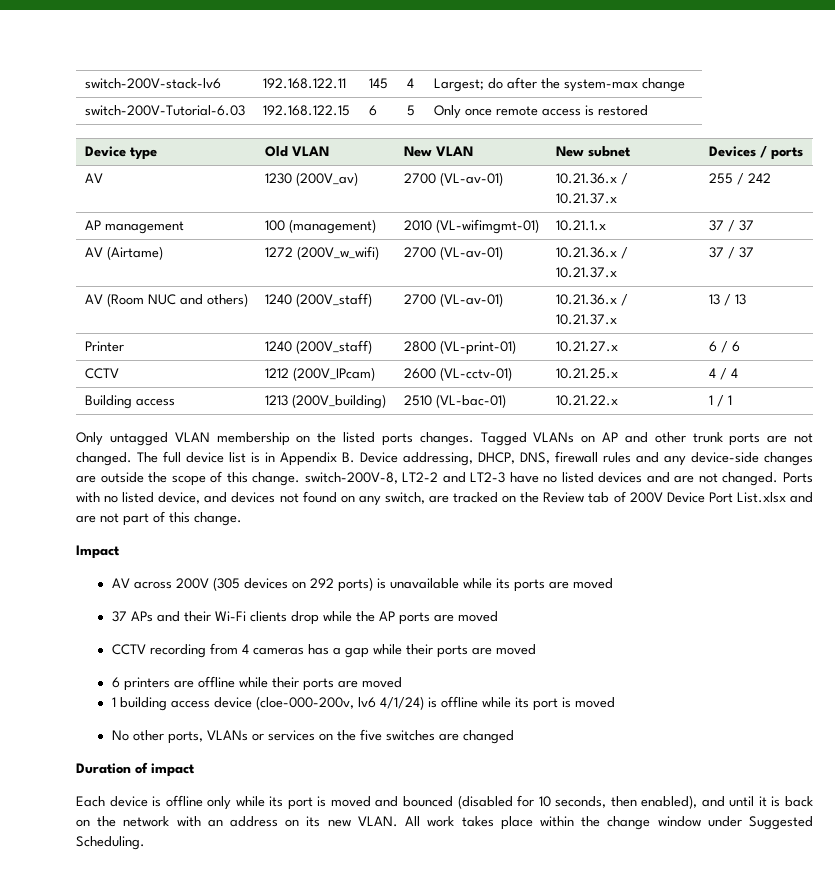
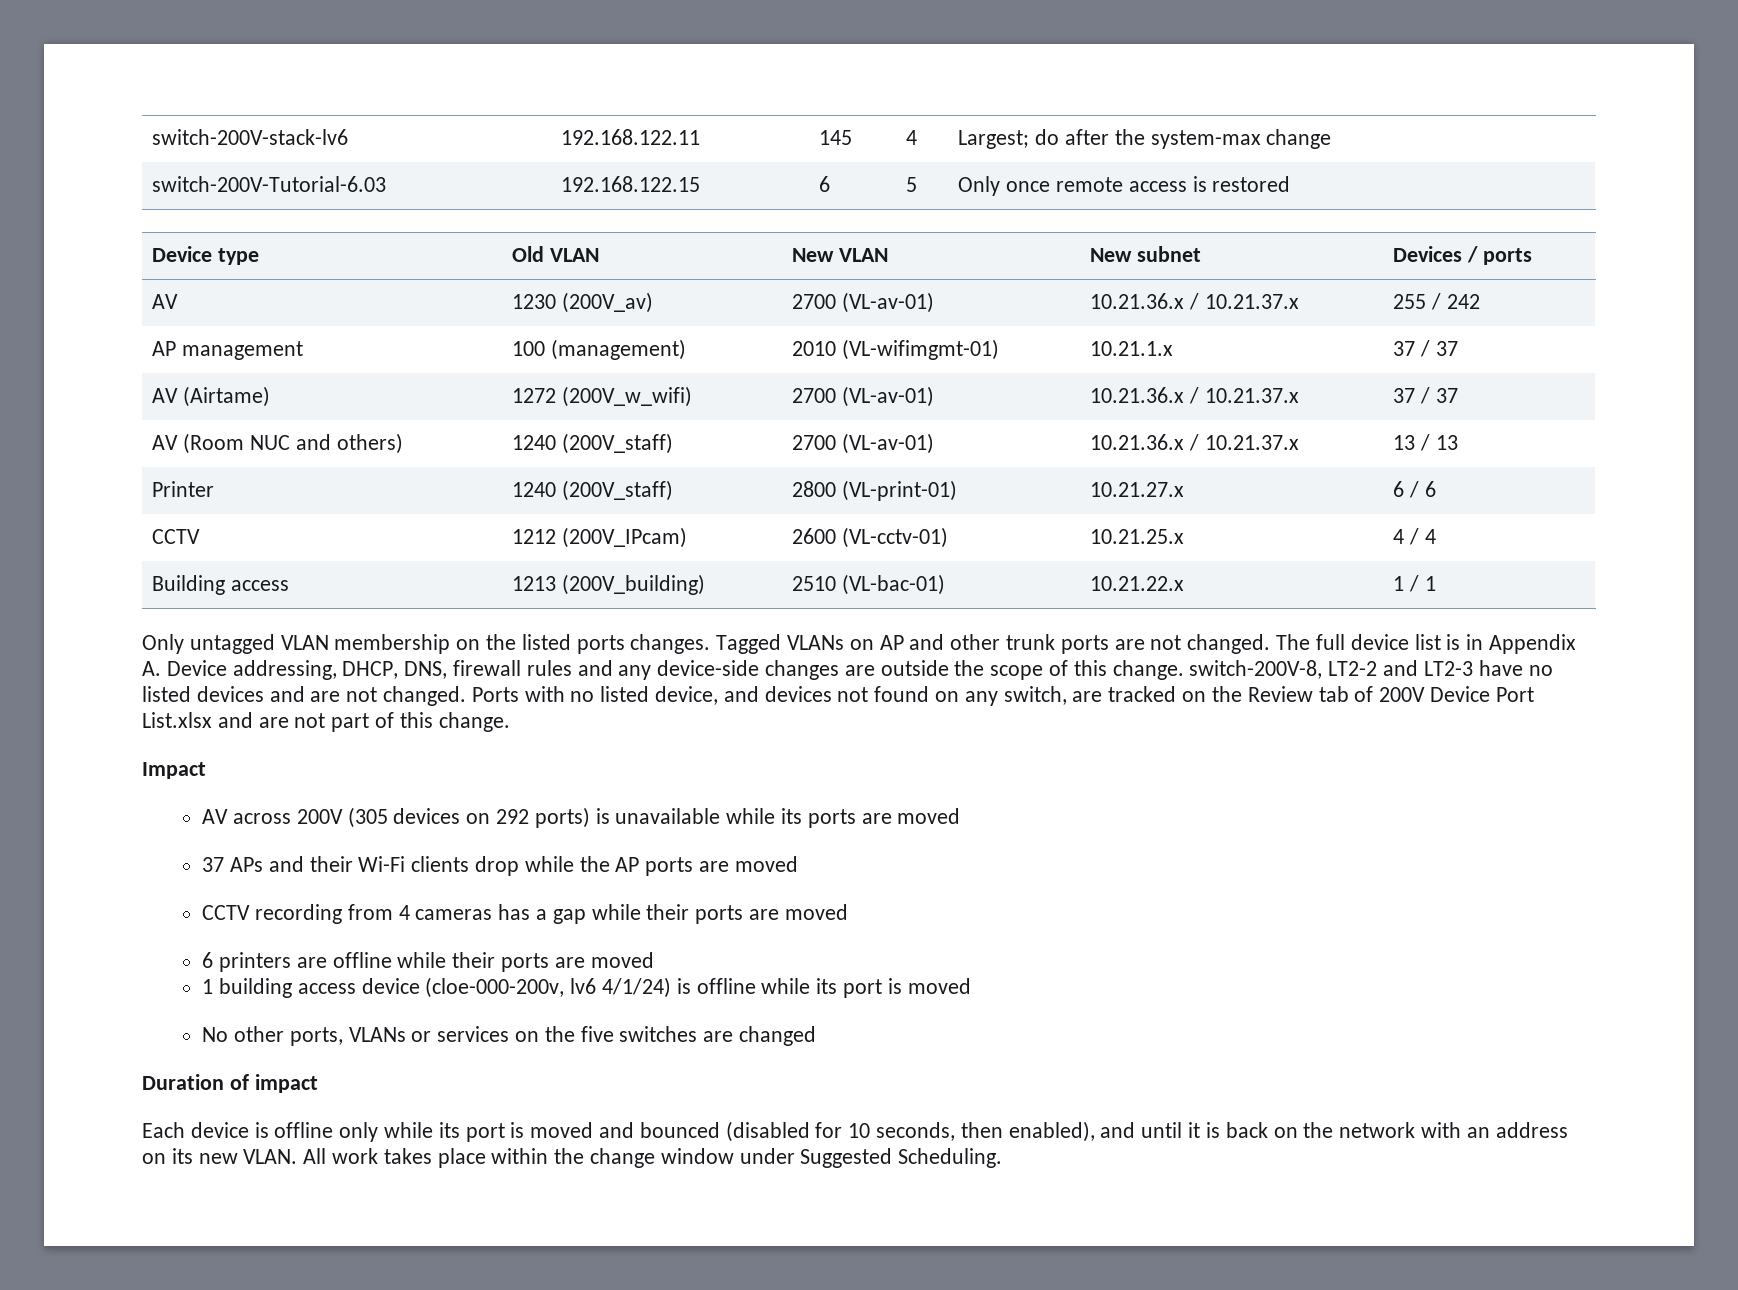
[342,452,355,463] B. -> [142,661,161,676] A.

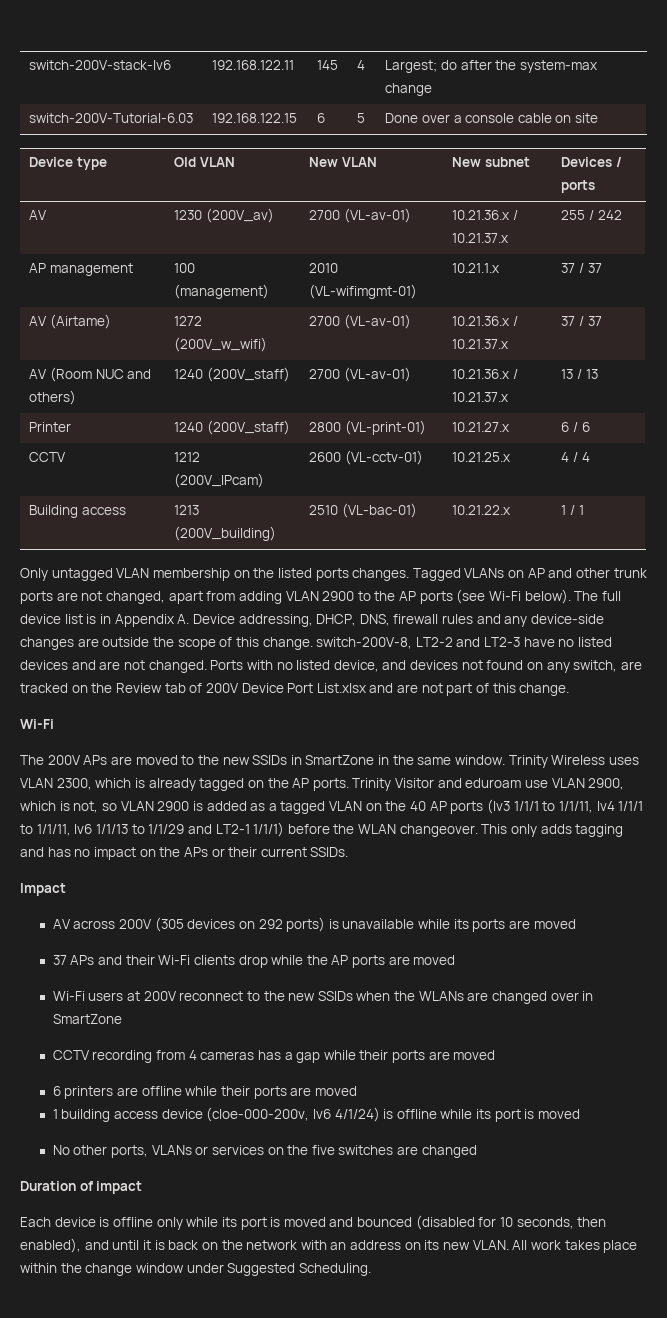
[958,176,1291,196] Only once remote access is restored -> [385,113,599,123] Done over a console cable on site
[1187,634,1271,654] changed. -> [105,589,571,604] changed, apart from adding VLAN 2900 to the AP ports (see Wi-Fi below).
(510, 722) none -> [20,719,54,729] [20,755,639,768] [20,778,625,791] [20,799,644,814] [20,822,624,837] [20,847,349,860] // Wi-Fi // The 200V APs are moved to the new SSIDs in SmartZone in the same window. Trinity Wireless uses VLAN 2300, which is already tagged on the AP ports. Trinity Visitor and eduroam use VLAN 2900, which is not, so VLAN 2900 is added as a tagged VLAN on the 40 AP ports (lv3 1/1/1 to 1/1/11, lv4 1/1/1 to 1/1/11, lv6 1/1/13 to 1/1/29 and LT2-1 1/1/1) before the WLAN changeover. This only adds tagging and has no impact on the APs or their current SSIDs.
(798, 864) none -> [52,991,594,1004] [52,1014,122,1024] // Wi-Fi users at 200V reconnect to the new SSIDs when the WLANs are changed over in SmartZone

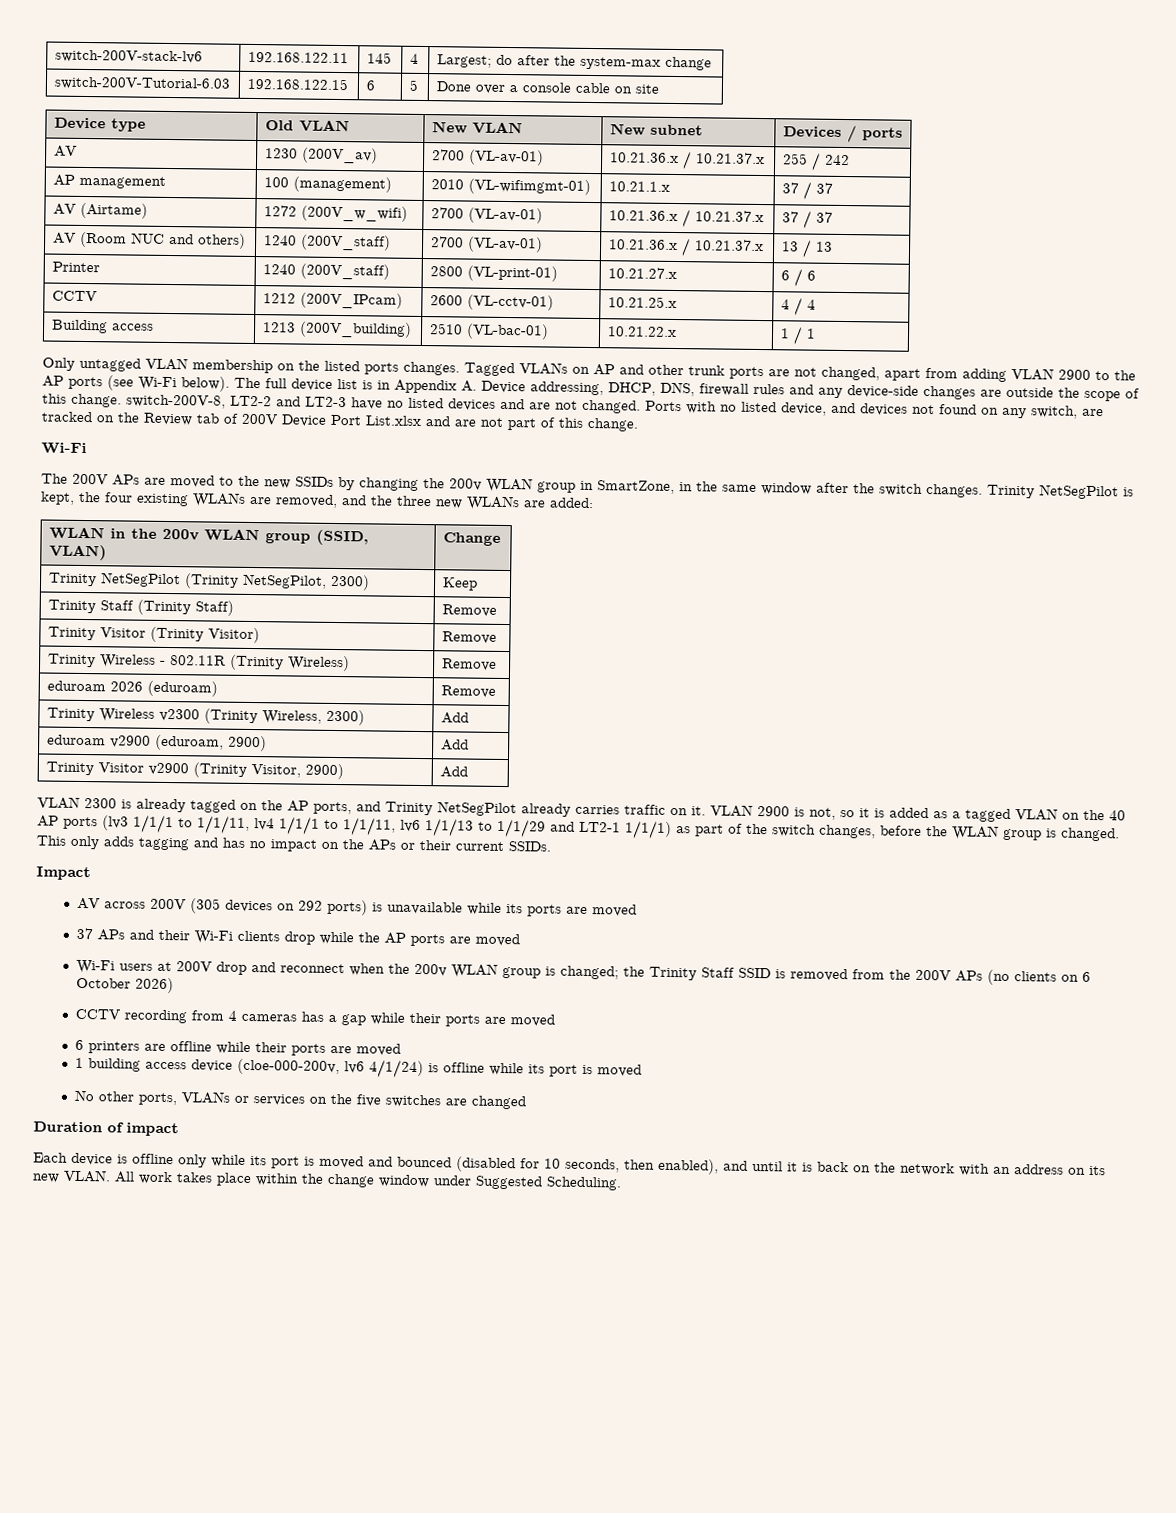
[290,755,639,768] [20,778,132,790] in SmartZone in the same window. Trinity Wireless uses VLAN 2300, which -> [338,477,1134,500] [40,491,594,511] [48,526,369,546] [48,544,107,561] [442,532,501,546] [47,572,370,591] [441,577,478,591] [47,599,234,616] [441,604,497,617] [47,626,260,644] [441,631,497,644] [47,653,350,672] [441,658,497,671] [46,680,218,697] [440,685,496,698] [46,707,365,726] [440,712,469,724] [46,734,267,752] [440,739,469,751] [45,761,344,780] [439,766,468,778] [37,796,117,809] by changing the 200v WLAN group in SmartZone, in the same window after the switch changes. Trinity NetSegPilot is kept, the four existing WLANs are removed, and the three new WLANs are added: // WLAN in the 200v WLAN group (SSID, VLAN) | Change // Trinity NetSegPilot (Trinity NetSegPilot, 2300) | Keep // Trinity Staff (Trinity Staff) | Remove // Trinity Visitor (Trinity Visitor) | Remove // Trinity Wireless - 802.11R (Trinity Wireless) | Remove // eduroam 2026 (eduroam) | Remove // Trinity Wireless v2300 (Trinity Wireless, 2300) | Add // eduroam v2900 (eduroam, 2900) | Add // Trinity Visitor v2900 (Trinity Visitor, 2900) | Add // VLAN 2300
[312,778,625,791] [20,801,56,811] ports. Trinity Visitor and eduroam use VLAN 2900, which -> [313,801,790,817] ports, and Trinity NetSegPilot already carries traffic on it. VLAN 2900
[120,801,190,811] VLAN 2900 -> [859,808,870,818] it
[287,824,478,837] before the WLAN changeover. -> [676,823,1120,842] as part of the switch changes, before the WLAN group is changed.
[179,991,594,1004] [52,1014,122,1024] reconnect to the new SSIDs when the WLANs are changed over in SmartZone -> [216,961,1092,986] [76,977,175,994] drop and reconnect when the 200v WLAN group is changed; the Trinity Staff SSID is removed from the 200V APs (no clients on 6 October 2026)

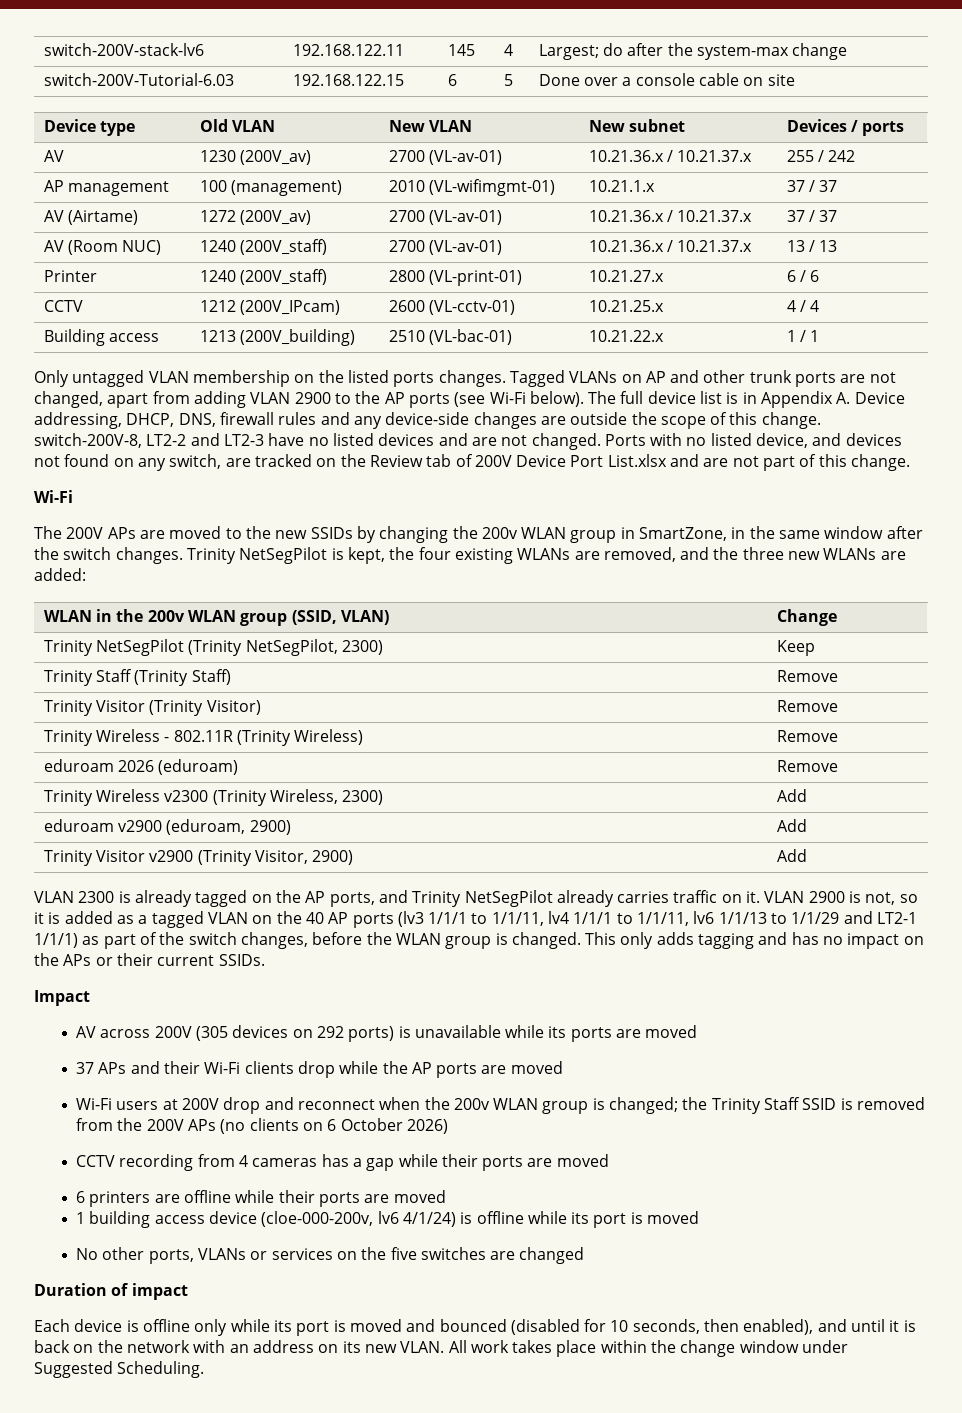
[300,205,408,222] (200V_w_wifi) -> [240,210,312,225] (200V_av)
[130,232,246,249] NUC and others) -> [122,240,162,255] NUC)

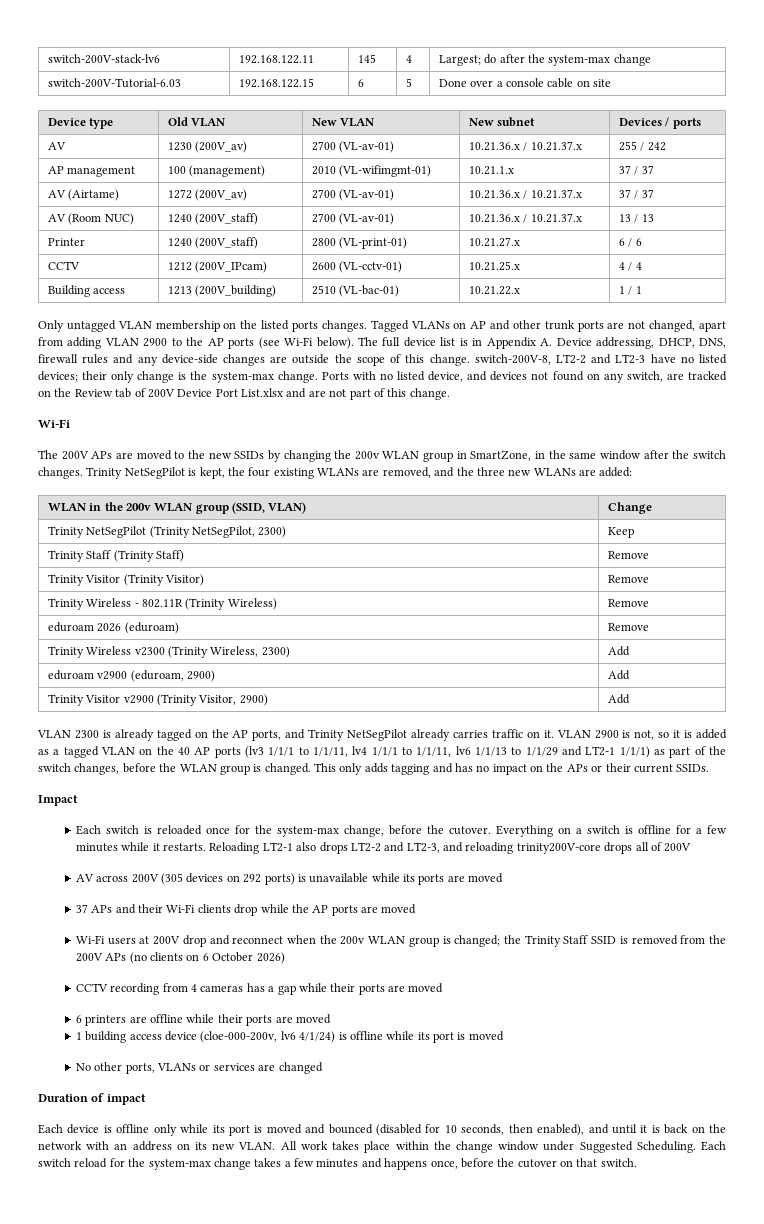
[378,433,601,450] devices and are not changed. -> [38,371,318,383] devices; their only change is the system-max change.
(90, 998) none -> [75,825,728,837] [75,842,692,854] // Each switch is reloaded once for the system-max change, before the cutover. Everything on a switch is offline for a few minutes while it restarts. Reloading LT2-1 also drops LT2-2 and LT2-3, and reloading trinity200V-core drops all of 200V
[336,1247,486,1260] on the five switches -> (255, 1067) none
(205, 1369) none -> [701,1141,727,1151] [38,1158,637,1170] Each switch reload for the system-max change takes a few minutes and happens once, before the cutover on that switch.

